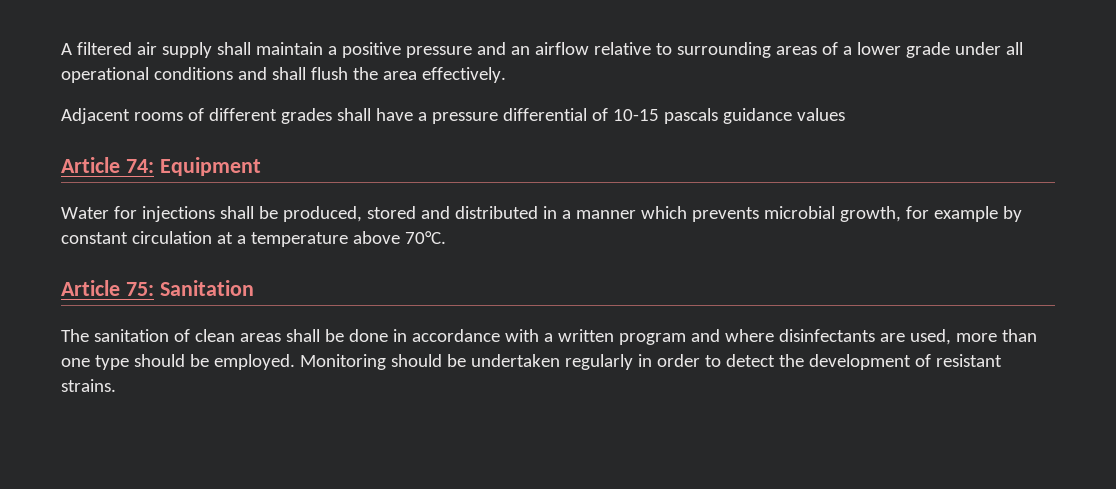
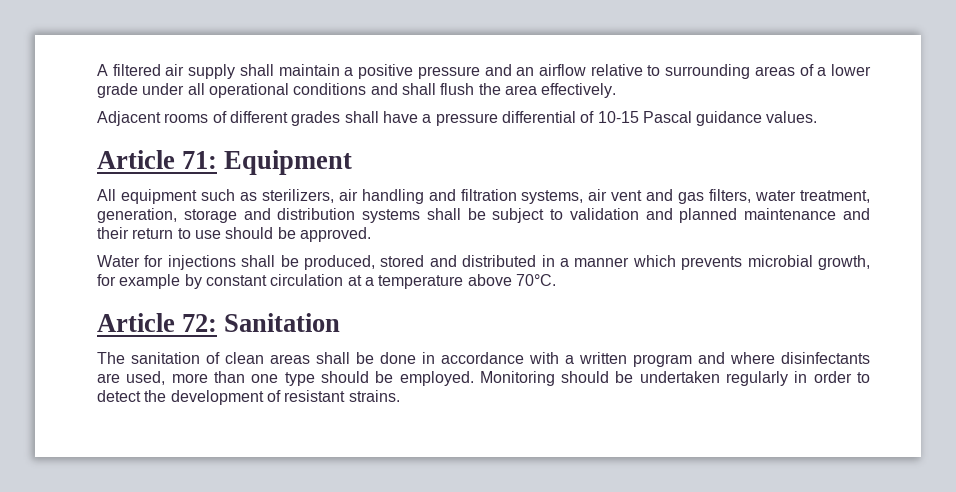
[663,108,845,124] [61,157,154,173] pascals guidance values // Article 74: -> [642,111,818,126] [97,150,218,169] Pascal guidance values. // Article 71:
(261, 166) none -> [97,189,870,204] [97,208,870,223] [97,227,371,242] // All equipment such as sterilizers, air handling and filtration systems, air vent and gas filters, water treatment, generation, storage and distribution systems shall be subject to validation and planned maintenance and their return to use should be approved.
[125,282,154,296] 75: -> [182,314,218,332] 72:

